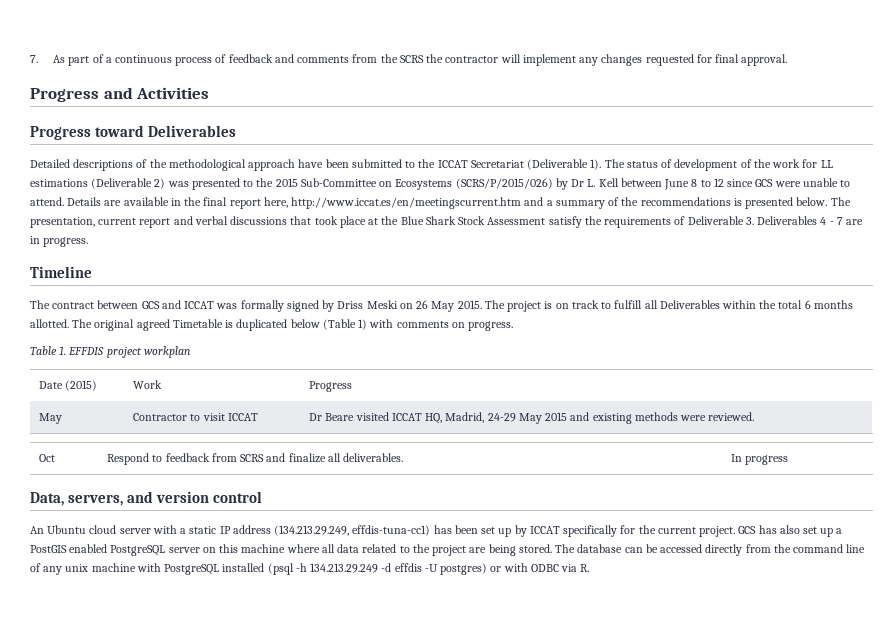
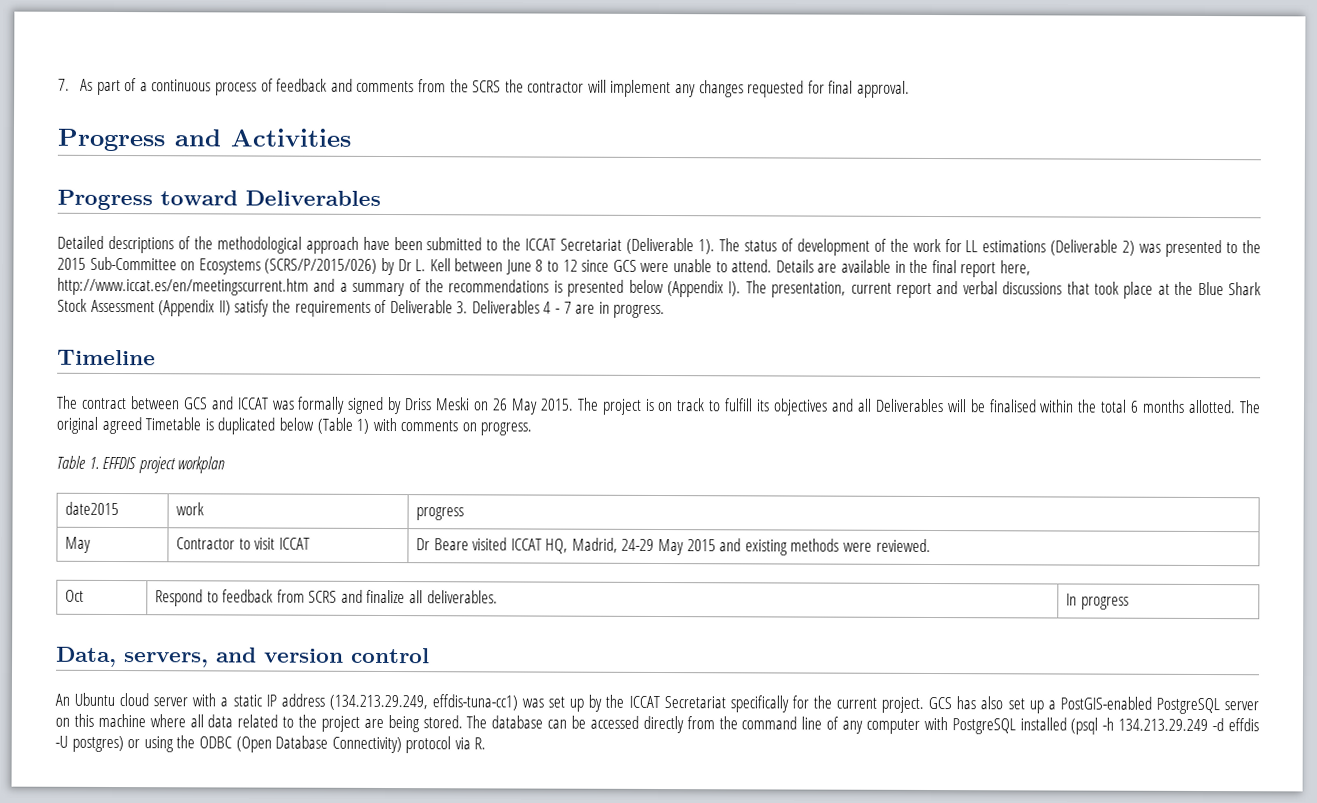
[796,197,828,206] below. -> [628,279,742,298] below (Appendix I).
(546, 221) none -> [158,299,231,317] (Appendix II)
[644,300,720,309] all Deliverables -> [756,398,1037,416] its objectives and all Deliverables will be finalised
[39,380,98,391] [133,380,163,389] [309,381,353,392] Date (2015) | Work | Progress -> [64,501,119,516] [175,502,204,516] [415,507,464,521] date2015 | work | progress
[433,525,478,534] has been -> [522,698,545,708] was
[529,526,560,534] ICCAT -> [605,694,726,709] the ICCAT Secretariat
[30,544,108,553] PostGIS enabled -> [1059,696,1152,710] PostGIS-enabled
[65,563,136,572] unix machine -> [865,718,920,734] computer
[503,563,559,572] with ODBC -> [143,735,452,754] using the ODBC (Open Database Connectivity) protocol

